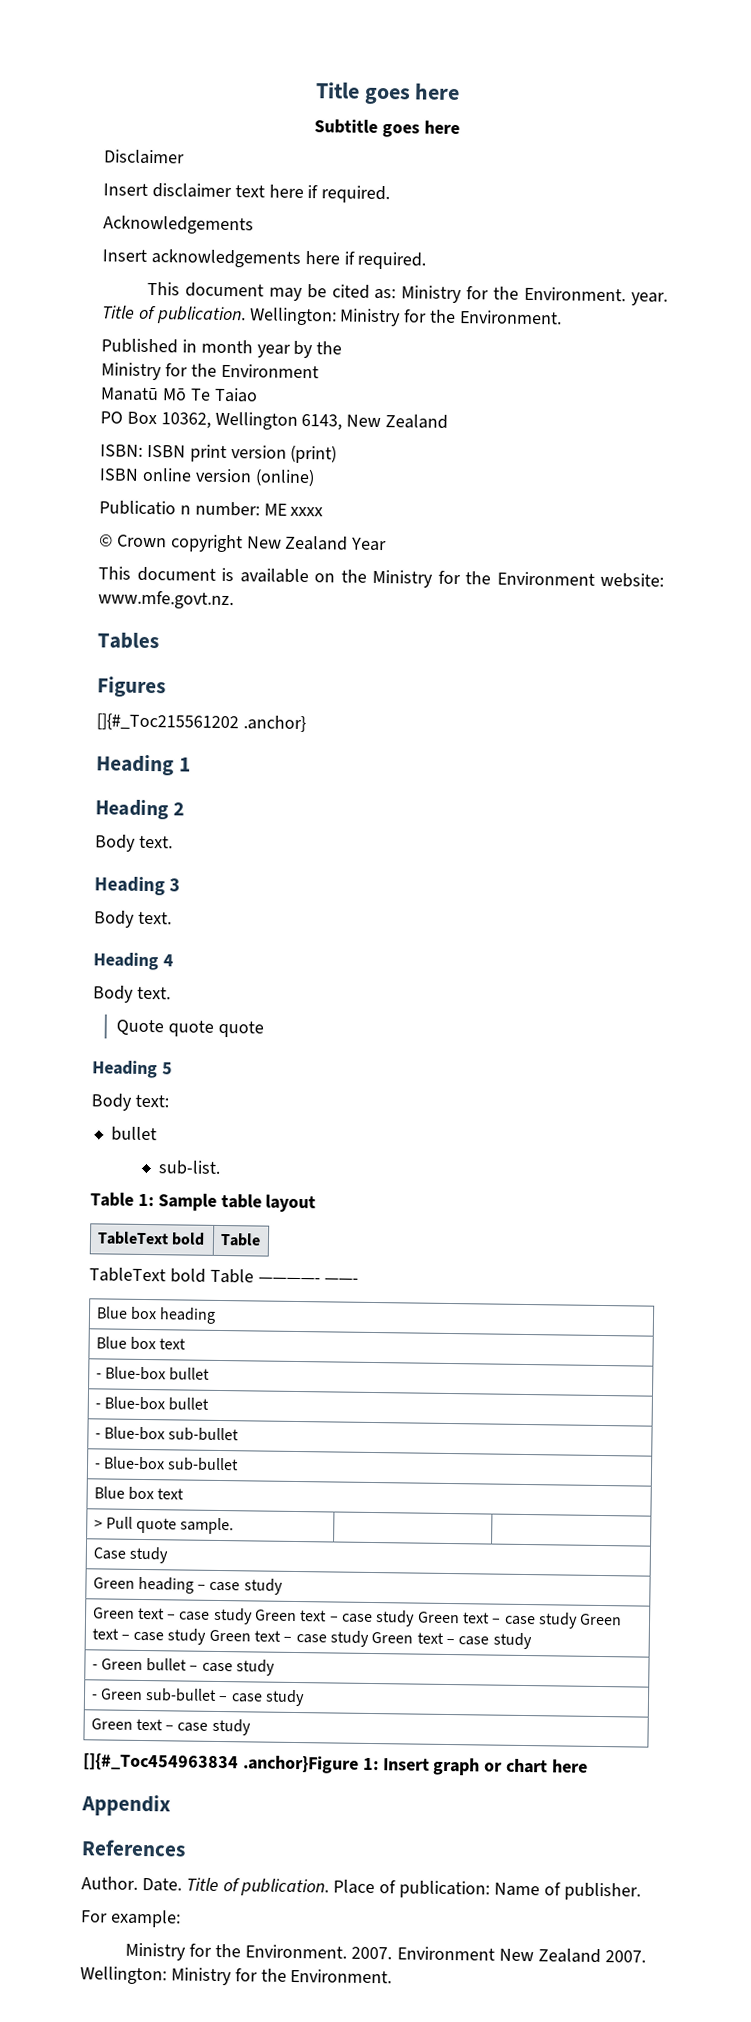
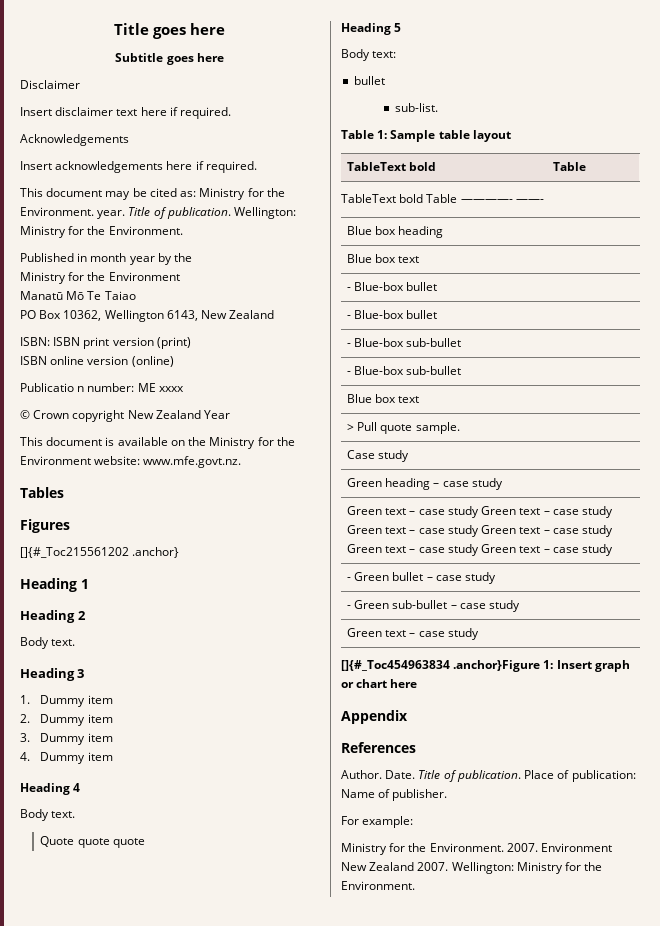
[94,910,172,928] Body text. -> [20,695,113,707] [20,714,113,726] [20,733,113,745] [20,752,113,764] 1. Dummy item // 2. Dummy item // 3. Dummy item // 4. Dummy item

